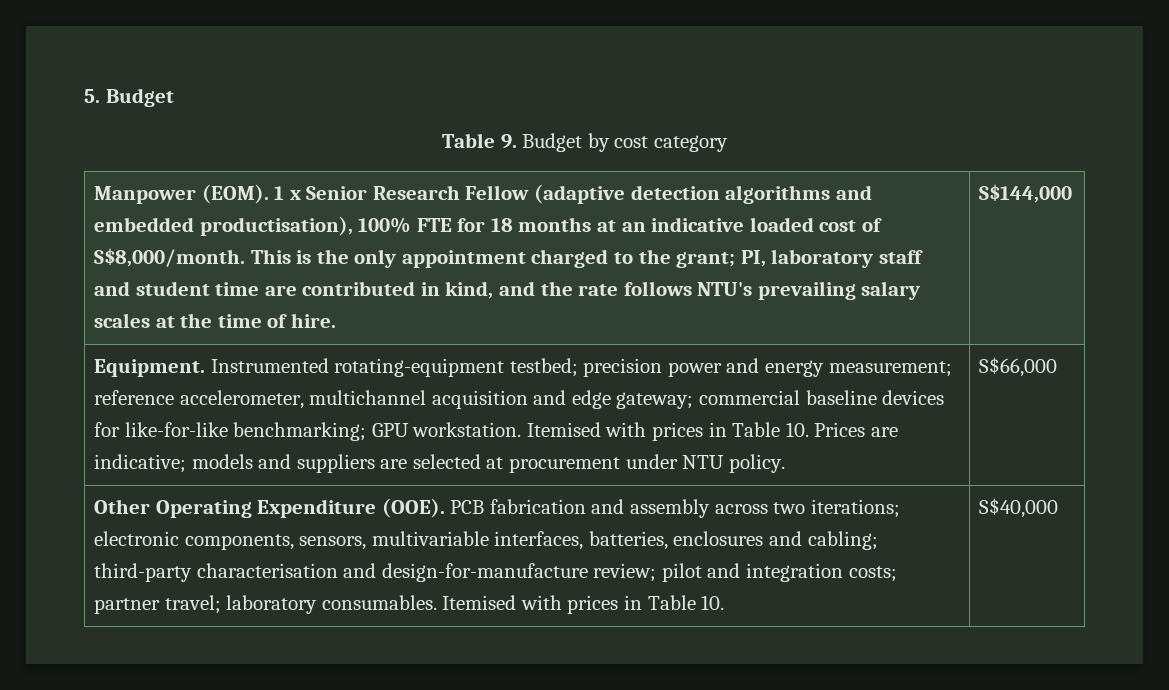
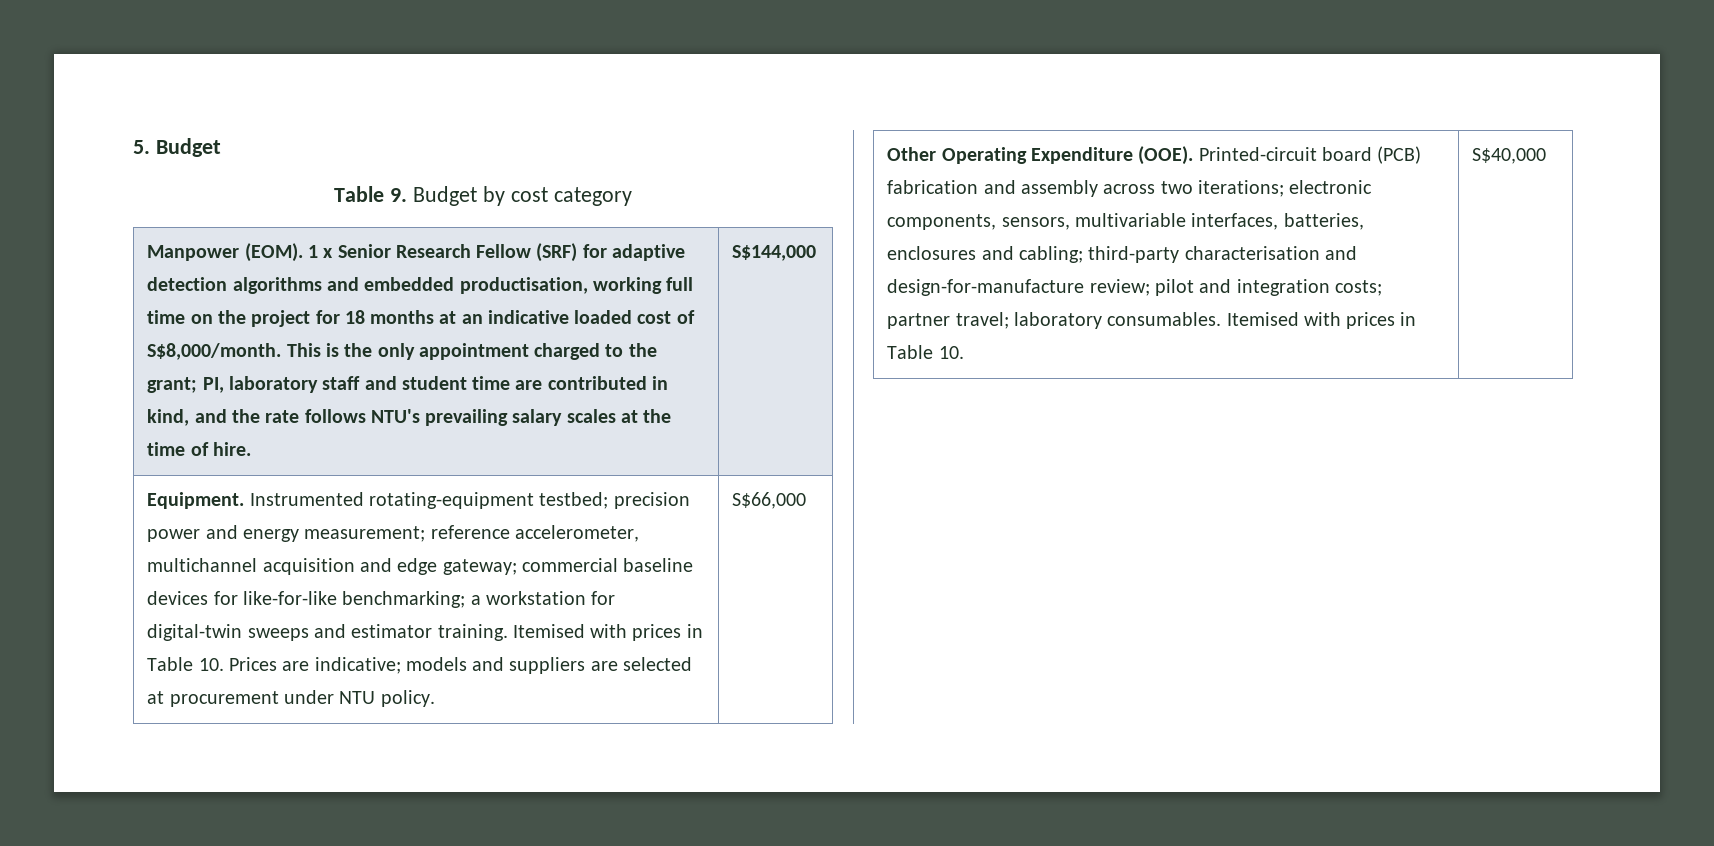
[534,184,626,204] (adaptive -> [536,243,685,262] (SRF) for adaptive
[199,216,452,236] productisation), 100% FTE -> [459,277,694,294] [147,310,311,327] productisation, working full time on the project
[371,422,522,437] GPU workstation. -> [470,591,616,605] [147,624,508,641] a workstation for digital-twin sweeps and estimator training.
[450,500,485,514] PCB -> [1198,146,1422,164] Printed-circuit board (PCB)

